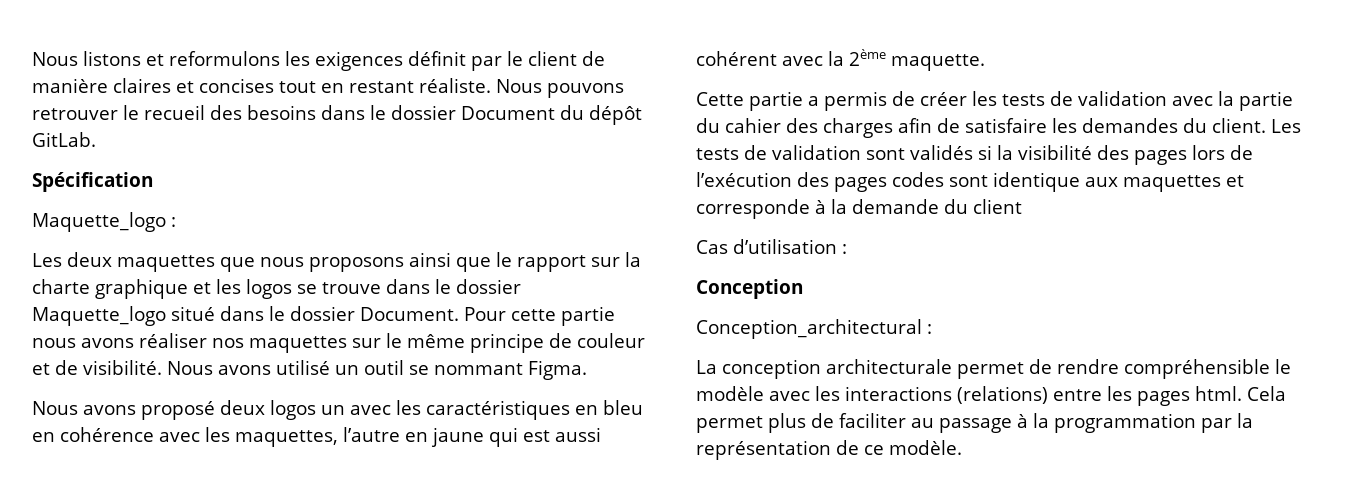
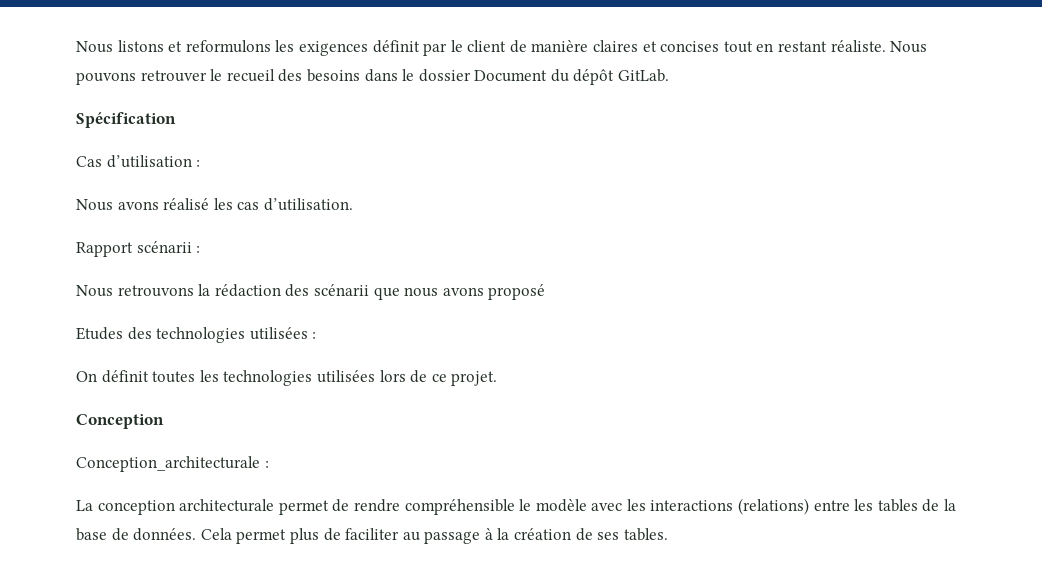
[32,212,176,232] [32,252,641,272] [32,279,521,299] [32,306,615,326] [32,333,645,353] [32,360,587,380] [32,400,643,420] [32,427,601,447] [696,49,985,71] [696,91,1293,111] [696,118,1301,138] [696,145,1253,165] [696,172,1244,192] [696,199,1022,219] [696,239,847,254] Maquette_logo : // Les deux maquettes que nous proposons ainsi que le rapport sur la charte graphique et les logos se trouve dans le dossier Maquette_logo situé dans le dossier Document. Pour cette partie nous avons réaliser nos maquettes sur le même principe de couleur et de visibilité. Nous avons utilisé un outil se nommant Figma. // Nous avons proposé deux logos un avec les caractéristiques en bleu en cohérence avec les maquettes, l’autre en jaune qui est aussi cohérent avec la 2ème maquette. // Cette partie a permis de créer les tests de validation avec la partie du cahier des charges afin de satisfaire les demandes du client. Les tests de validation sont validés si la visibilité des pages lors de l’exécution des pages codes sont identique aux maquettes et corresponde à la demande du client // Cas d’utilisation : -> [76,155,201,168] [76,198,353,211] [76,241,201,257] [76,284,546,300] [76,327,317,343] [76,370,498,386] Cas d’utilisation : // Nous avons réalisé les cas d’utilisation. // Rapport scénarii : // Nous retrouvons la rédaction des scénarii que nous avons proposé // Etudes des technologies utilisées : // On définit toutes les technologies utilisées lors de ce projet.
[696,319,922,339] Conception_architectural -> [76,456,260,472] Conception_architecturale
[1137,386,1242,406] pages html. -> [877,499,957,512] [76,528,197,541] tables de la base de données.
[1054,413,1253,433] [696,440,962,460] programmation par la représentation de ce modèle. -> [514,528,668,541] création de ses tables.

